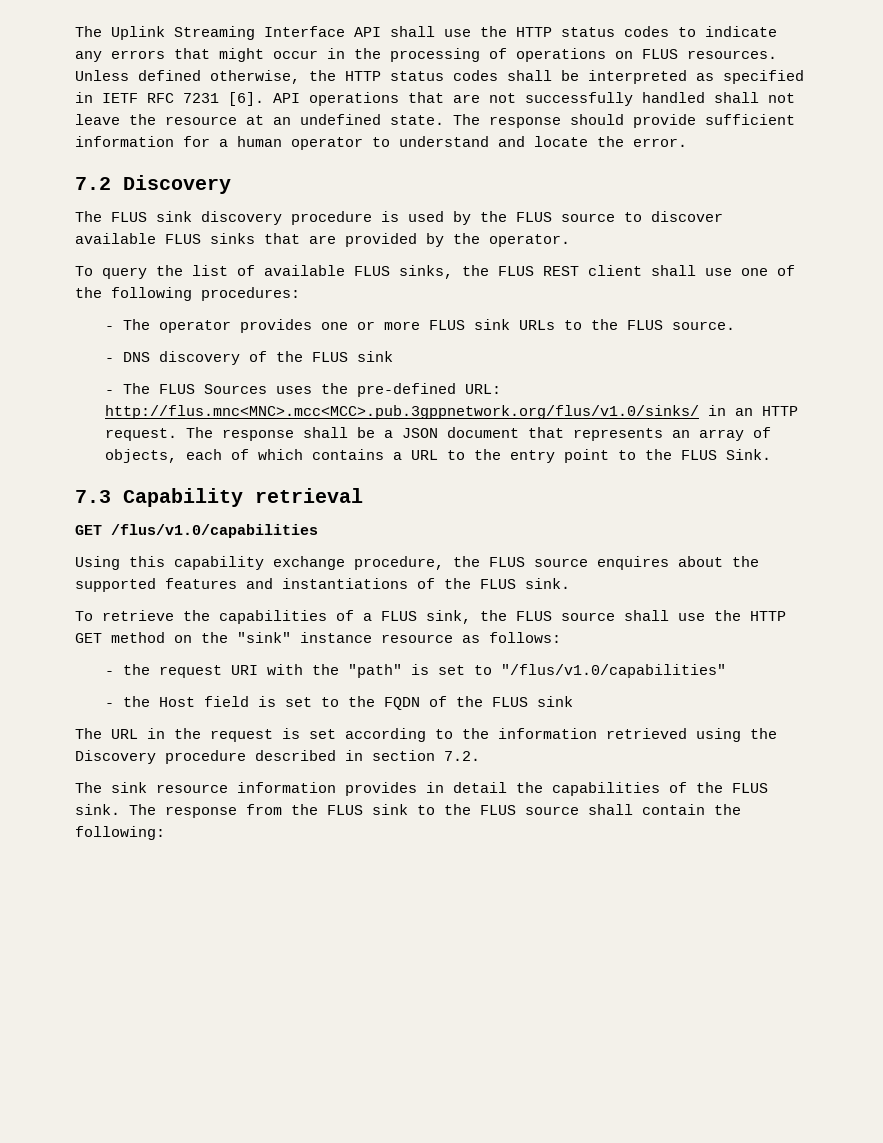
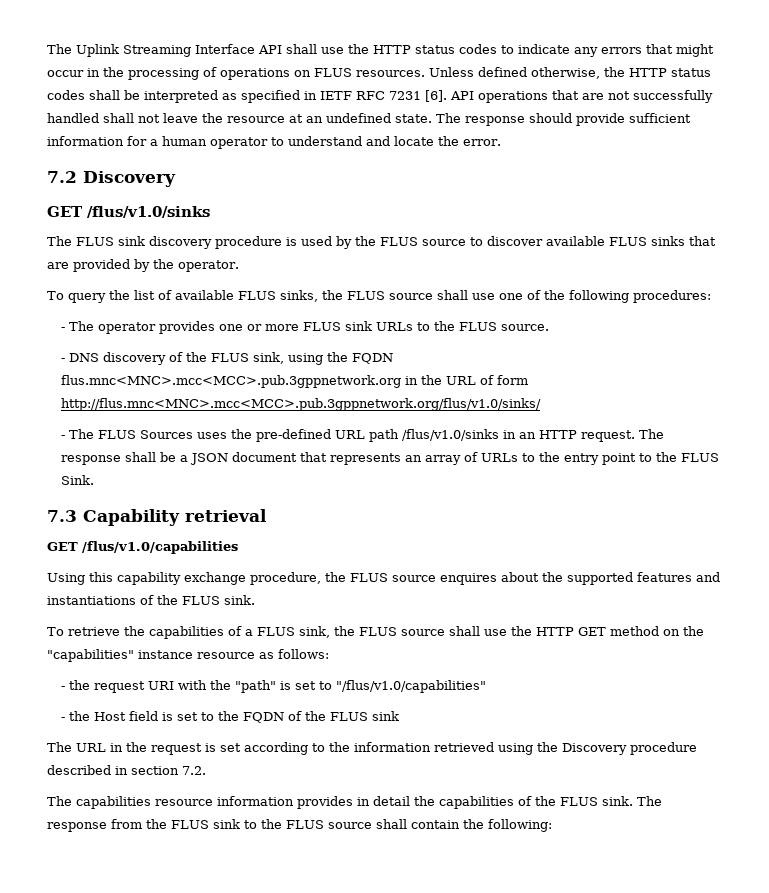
(231, 184) none -> [47,206,210,218] // GET /flus/v1.0/sinks
[543,265,642,276] REST client -> [388,293,433,300] source
[356,351,393,362] sink -> [253,352,394,365] [61,375,529,388] [61,398,542,411] sink, using the FQDN flus.mnc<MNC>.mcc<MCC>.pub.3gppnetwork.org in the URL of form http://flus.mnc<MNC>.mcc<MCC>.pub.3gppnetwork.org/flus/v1.0/sinks/
[464,384,501,394] [104,405,699,419] URL: http://flus.mnc<MNC>.mcc<MCC>.pub.3gppnetwork.org/flus/v1.0/sinks/ -> [335,429,500,442] URL path /flus/v1.0/sinks
[104,449,438,463] objects, each of which contains a URL -> [481,453,519,462] URLs
[237,632,291,643] "sink" -> [47,649,134,662] "capabilities"
[111,782,147,793] sink -> [76,796,151,809] capabilities

